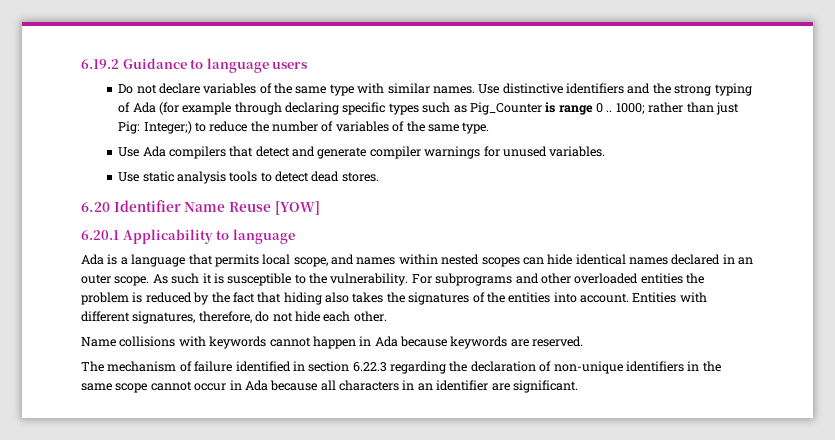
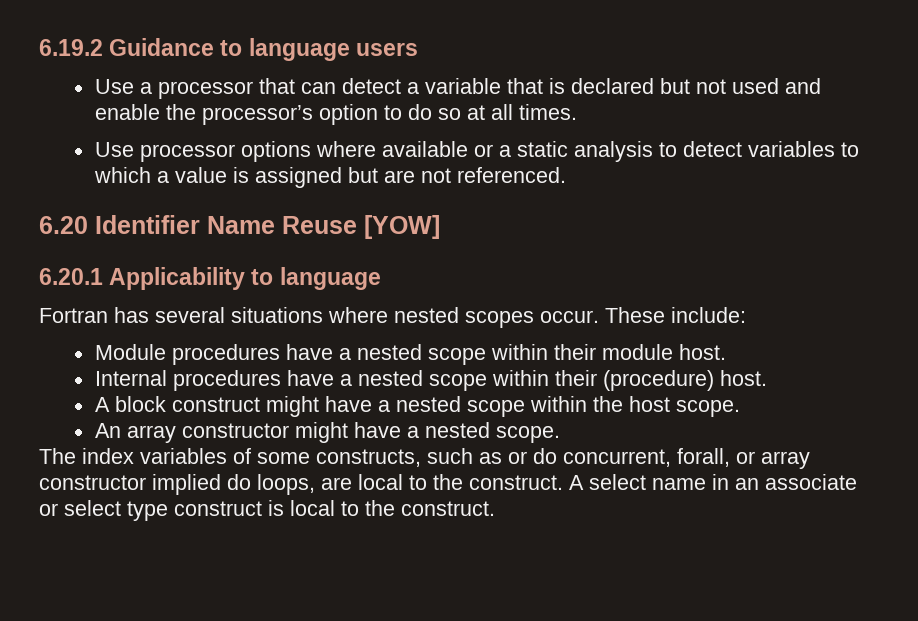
[118,83,752,96] [118,102,739,115] [118,121,490,134] [118,146,606,159] [118,172,140,182] Do not declare variables of the same type with similar names. Use distinctive identifiers and the strong typing of Ada (for example through declaring specific types such as Pig_Counter is range 0 .. 1000; rather than just Pig: Integer;) to reduce the number of variables of the same type. // Use Ada compilers that detect and generate compiler warnings for unused variables. // Use -> [94,78,821,99] [94,104,577,125] [94,141,511,162] Use a processor that can detect a variable that is declared but not used and enable the processor’s option to do so at all times. // Use processor options where available or a
[229,171,258,182] tools -> (653, 151) none
[311,171,379,182] dead stores. -> [747,141,859,157] [93,167,566,188] variables to which a value is assigned but are not referenced.
[81,254,754,267] [81,273,704,286] [81,292,707,305] [81,311,387,324] [81,336,584,349] [81,361,721,374] [81,380,578,393] Ada is a language that permits local scope, and names within nested scopes can hide identical names declared in an outer scope. As such it is susceptible to the vulnerability. For subprograms and other overloaded entities the problem is reduced by the fact that hiding also takes the signatures of the entities into account. Entities with different signatures, therefore, do not hide each other. // Name collisions with keywords cannot happen in Ada because keywords are reserved. // The mechanism of failure identified in section 6.22.3 regarding the declaration of non-unique identifiers in the same scope cannot occur in Ada because all characters in an identifier are significant. -> [39,307,746,328] [94,344,726,365] [94,370,767,391] [94,396,740,417] [94,422,560,443] [39,448,810,469] [39,474,857,495] [39,500,495,521] Fortran has several situations where nested scopes occur. These include: // Module procedures have a nested scope within their module host. // Internal procedures have a nested scope within their (procedure) host. // A block construct might have a nested scope within the host scope. // An array constructor might have a nested scope. // The index variables of some constructs, such as or do concurrent, forall, or array constructor implied do loops, are local to the construct. A select name in an associate or select type construct is local to the construct.

